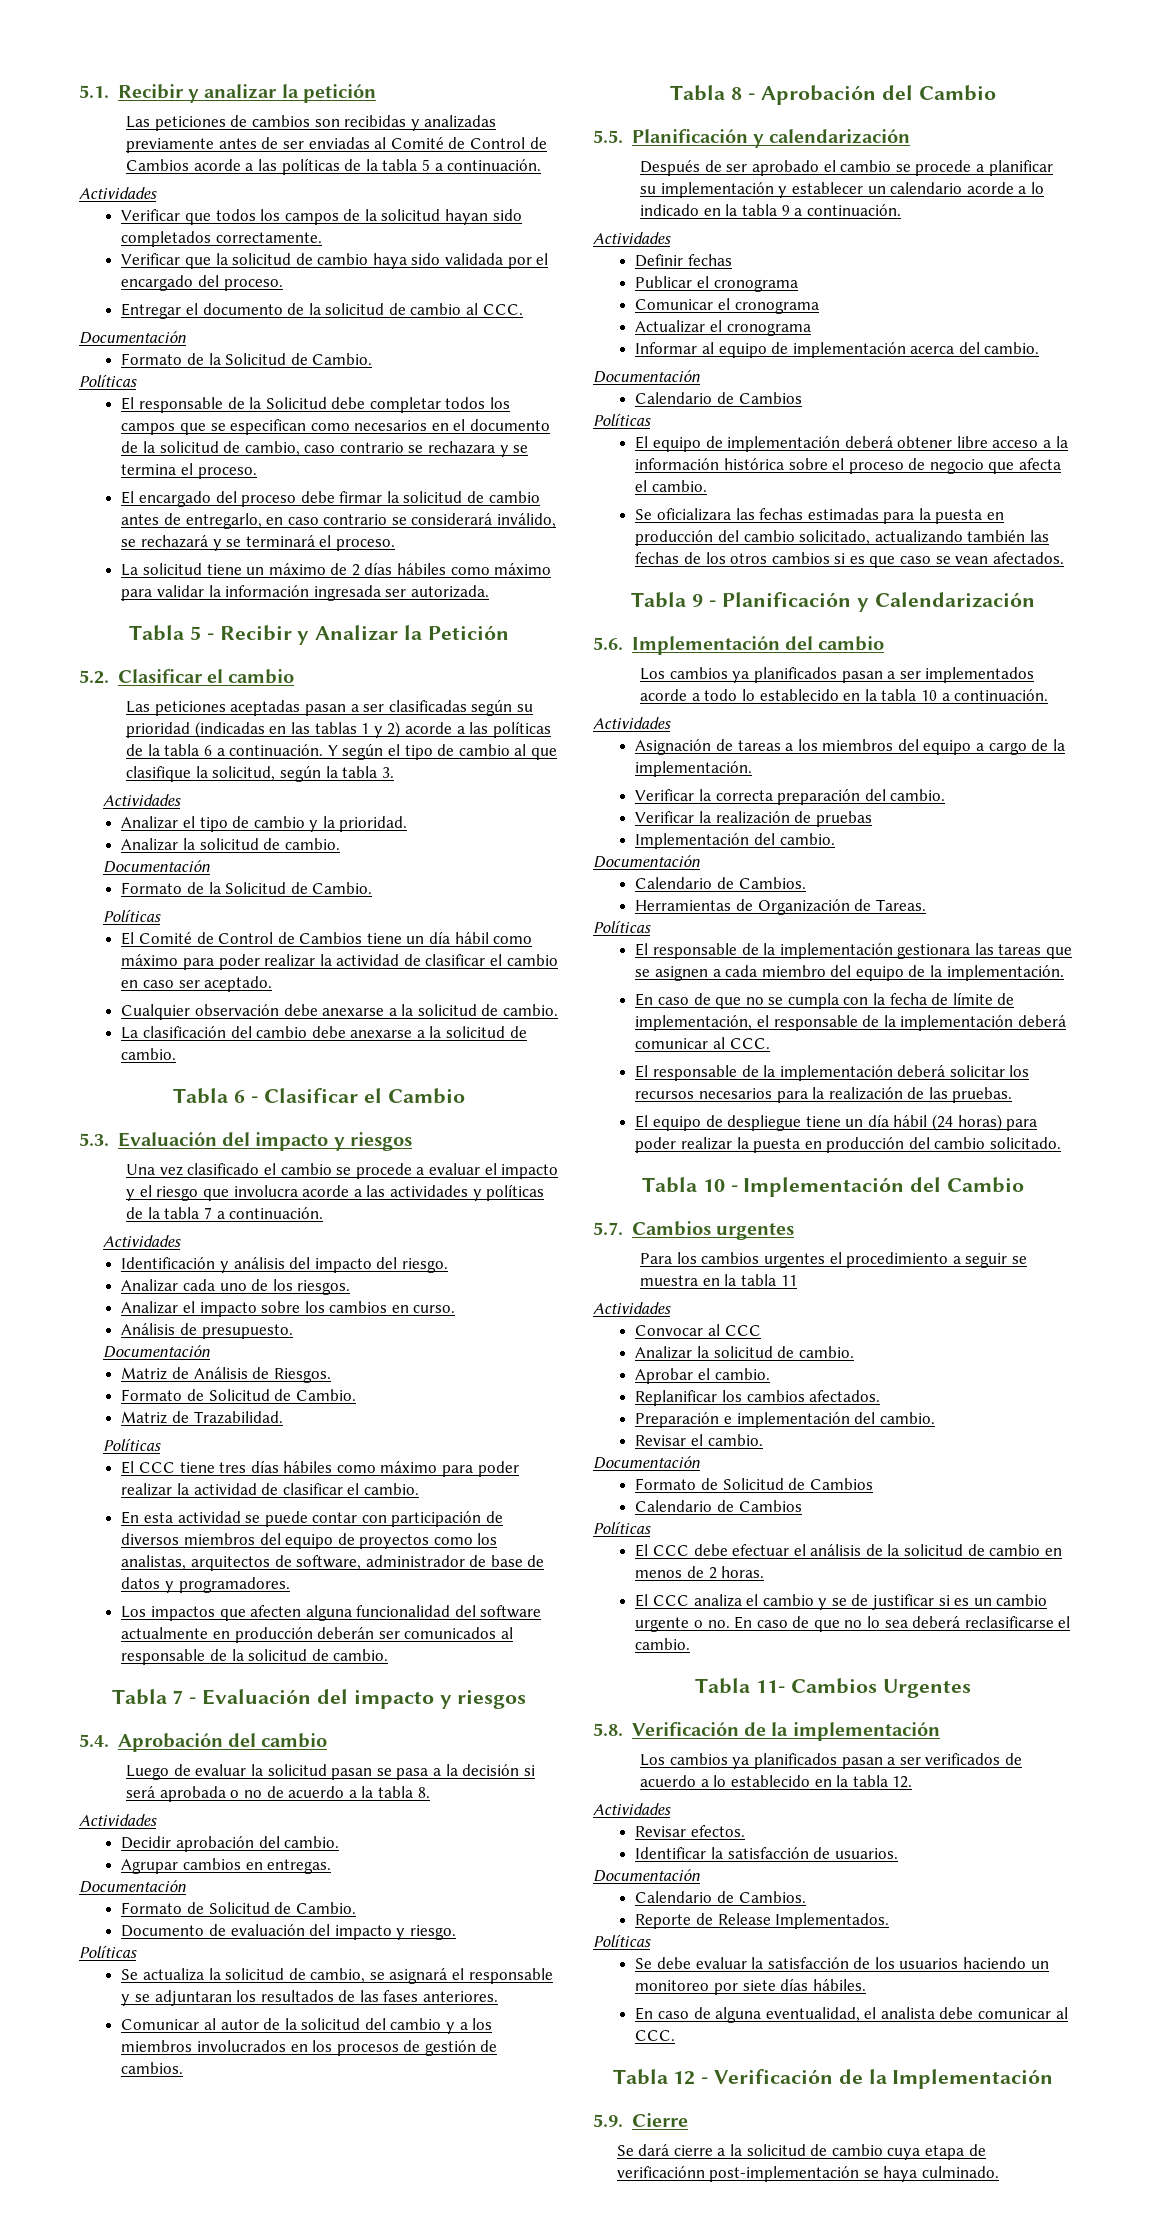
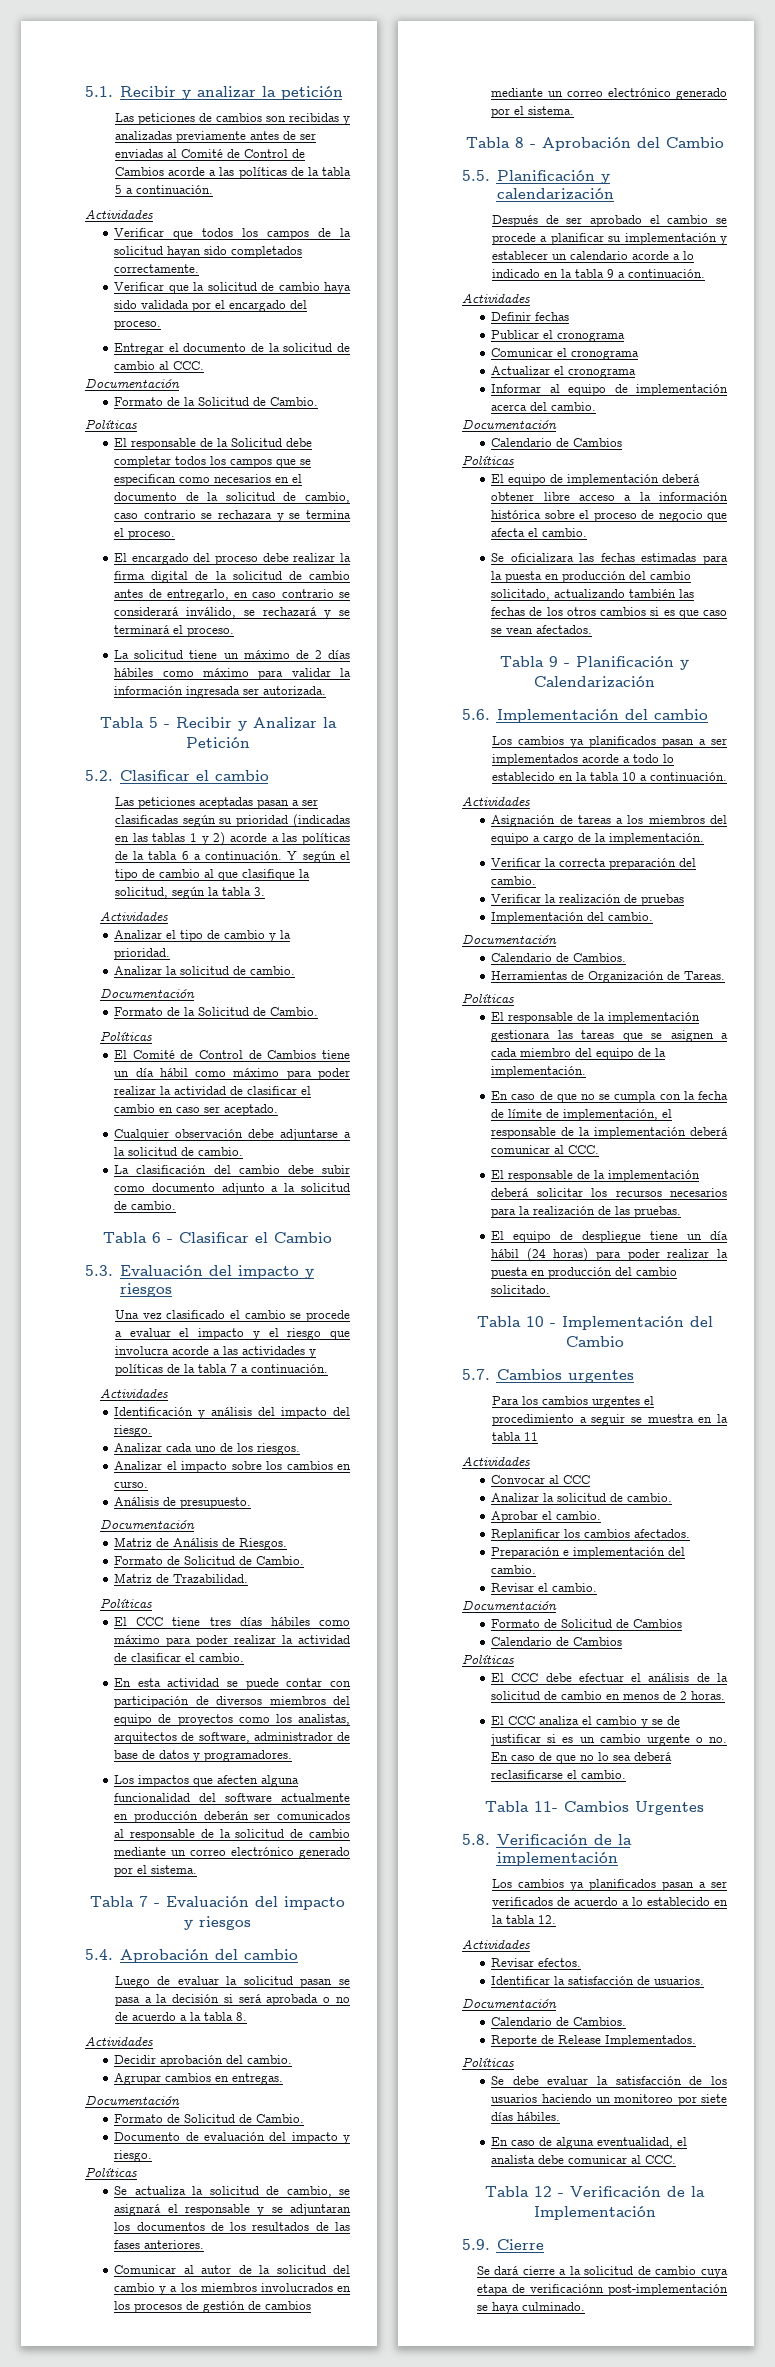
[339,491,383,503] firmar -> [293,553,351,562] [114,571,209,583] realizar la firma digital de
[322,1008,385,1016] anexarse -> [280,1129,339,1141] adjuntarse
[350,1030,413,1038] anexarse -> [322,1165,350,1174] [114,1183,265,1195] subir como documento adjunto
[333,1649,389,1661] cambio. -> [309,1829,351,1838] [114,1847,350,1859] [114,1865,198,1877] cambio mediante un correo electrónico generado por el sistema.
(257, 1996) none -> [136,2222,247,2231] documentos de los
[121,2062,184,2074] cambios. -> [265,2301,312,2310] [491,88,727,100] [491,106,575,118] cambios mediante un correo electrónico generado por el sistema.

